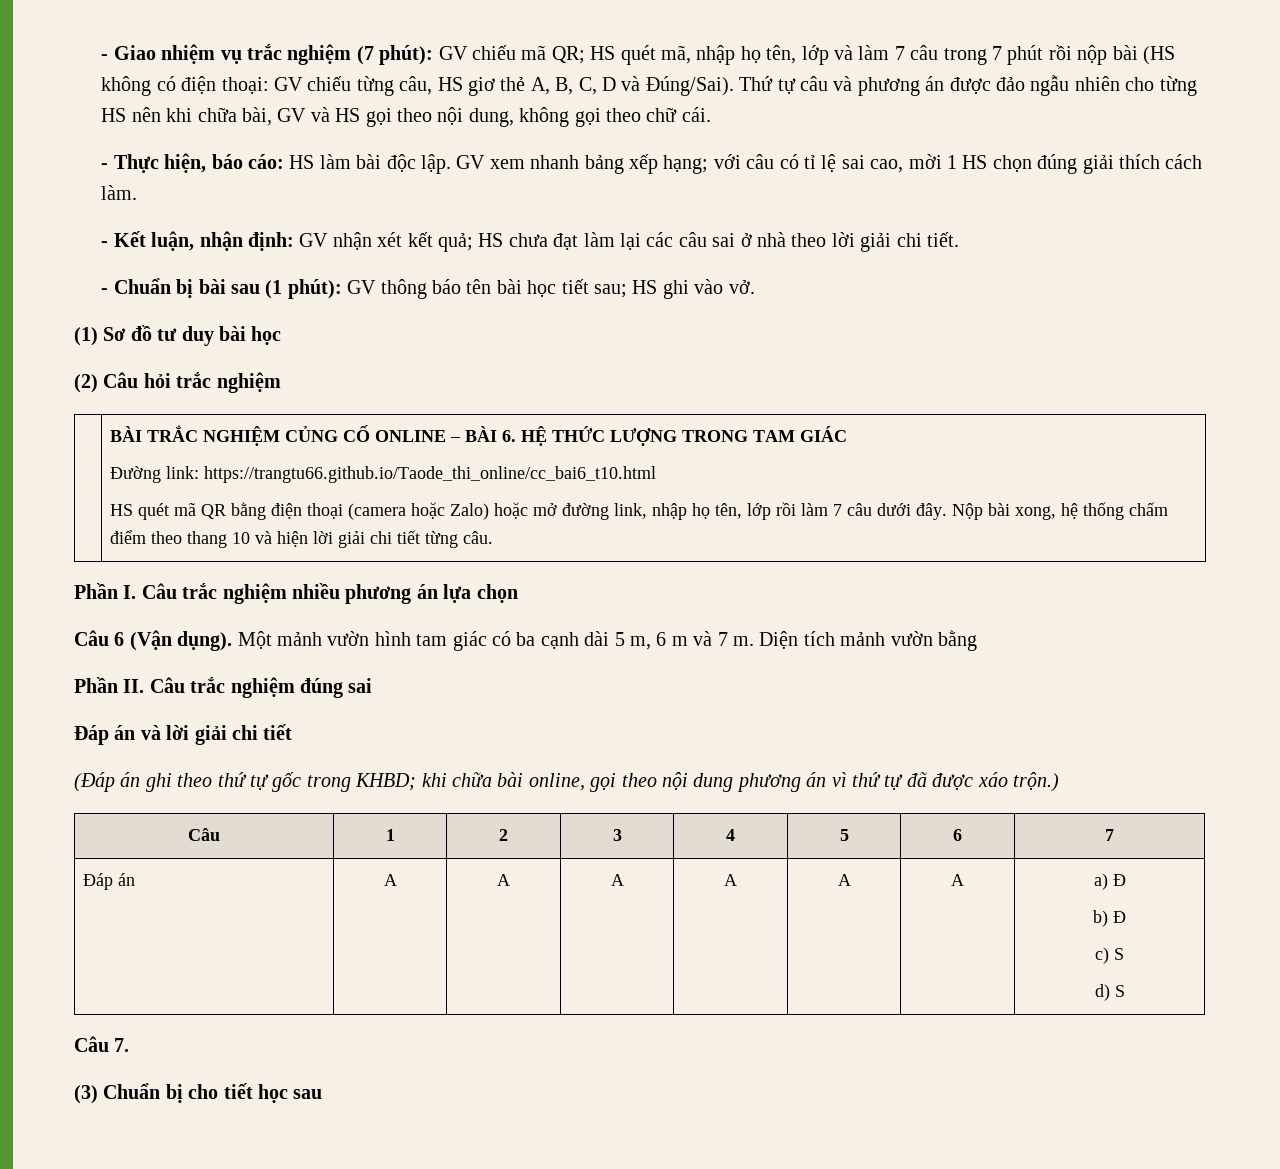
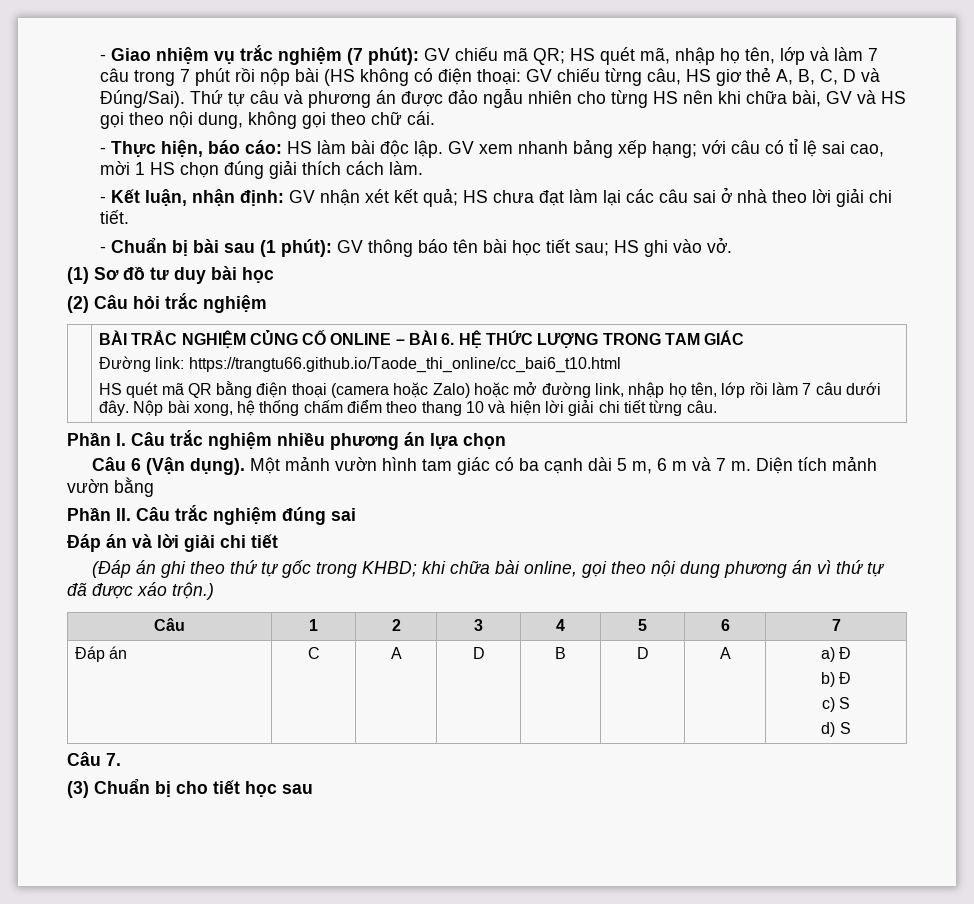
[383,874,397,886] [497,874,510,886] [610,874,624,886] [724,874,737,886] [837,874,851,886] A | A | A | A | A -> [307,647,320,659] [390,647,402,659] [472,647,485,659] [555,647,566,659] [636,647,649,659] C | A | D | B | D

